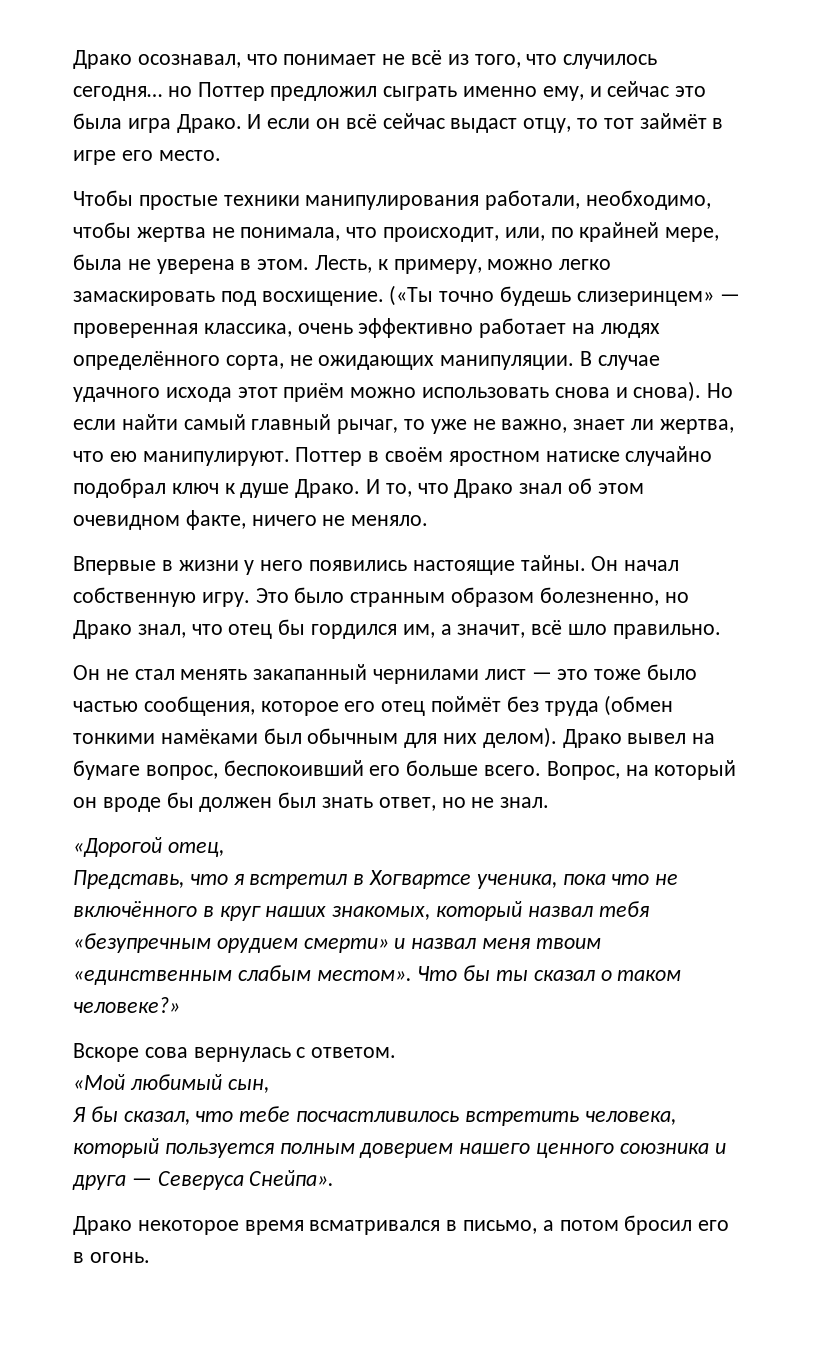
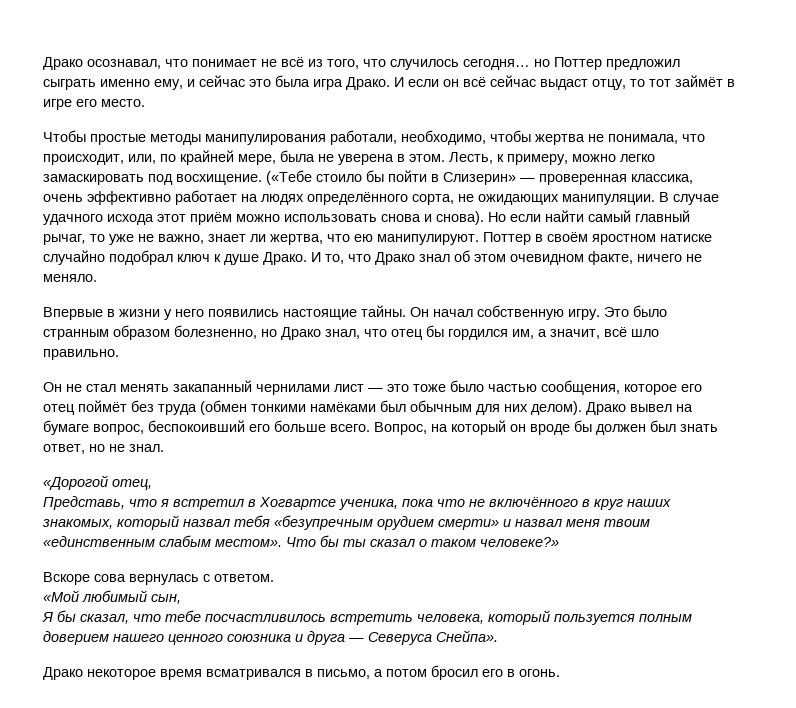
[223,195,300,206] техники -> [150,134,201,145] методы
[389,285,714,306] («Ты точно будешь слизеринцем» -> [266,170,516,185] («Тебе стоило бы пойти в Слизерин»

